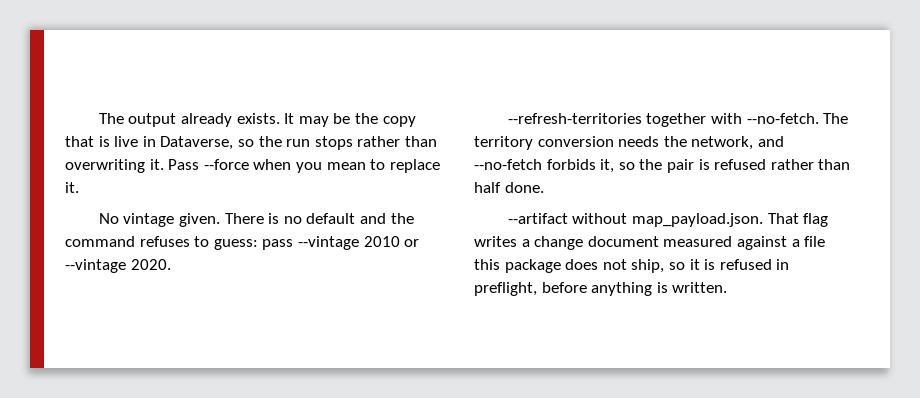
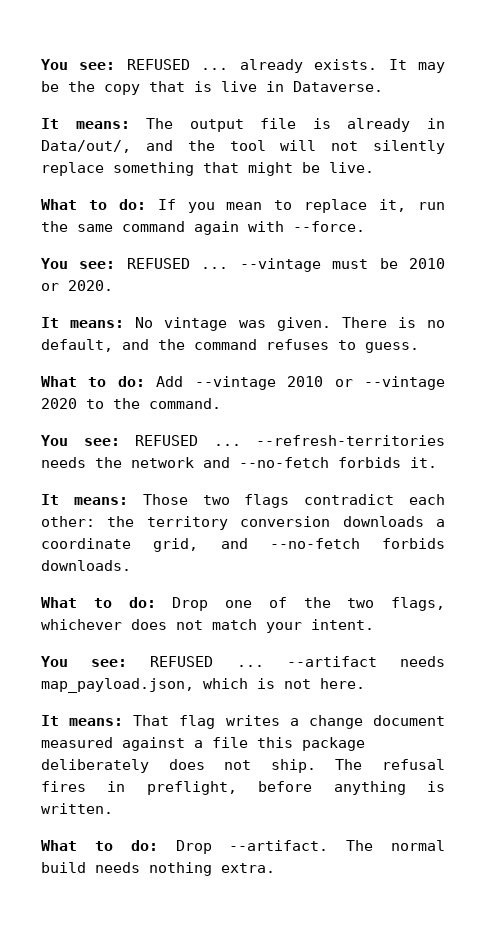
[98,113,177,127] The output -> [41,59,229,70] You see: REFUSED ...
[160,136,437,150] [65,159,440,173] [65,182,79,193] Dataverse, so the run stops rather than overwriting it. Pass --force when you mean to replace it. // -> [293,81,383,92] [41,118,445,132] [41,140,445,154] [41,162,374,176] [41,199,446,213] [41,221,365,235] [41,258,445,272] [41,280,113,291] [41,317,125,328] Dataverse. // It means: The output file is already in Data/out/, and the tool will not silently replace something that might be live. // What to do: If you mean to replace it, run the same command again with --force. // You see: REFUSED ... --vintage must be 2010 or 2020. // It means:
(175, 220) none -> [238,320,266,328] was
[306,213,356,224] default -> [41,339,113,352] default,
[213,236,420,250] [65,259,171,273] [507,113,849,127] [474,136,614,150] guess: pass --vintage 2010 or --vintage 2020. // --refresh-territories together with --no-fetch. The territory conversion -> [365,342,419,353] [41,376,445,390] [41,398,221,409] [41,435,445,446] guess. // What to do: Add --vintage 2010 or --vintage 2020 to the command. // You see: REFUSED ... --refresh-territories
[691,136,784,150] [474,159,851,173] [474,182,544,193] [507,213,764,227] network, and --no-fetch forbids it, so the pair is refused rather than half done. // --artifact without map_payload.json. -> [131,457,437,468] [41,494,445,508] [41,516,445,530] [41,538,445,552] [41,560,131,571] [41,597,445,611] [41,619,374,633] [41,656,445,667] [41,678,365,693] [41,715,124,726] network and --no-fetch forbids it. // It means: Those two flags contradict each other: the territory conversion downloads a coordinate grid, and --no-fetch forbids downloads. // What to do: Drop one of the two flags, whichever does not match your intent. // You see: REFUSED ... --artifact needs map_payload.json, which is not here. // It means:
[565,259,772,273] does not ship, so it is refused -> [41,759,445,773] [41,781,86,792] deliberately does not ship. The refusal fires
(728, 287) none -> [41,840,445,854] [41,862,275,876] // What to do: Drop --artifact. The normal build needs nothing extra.

